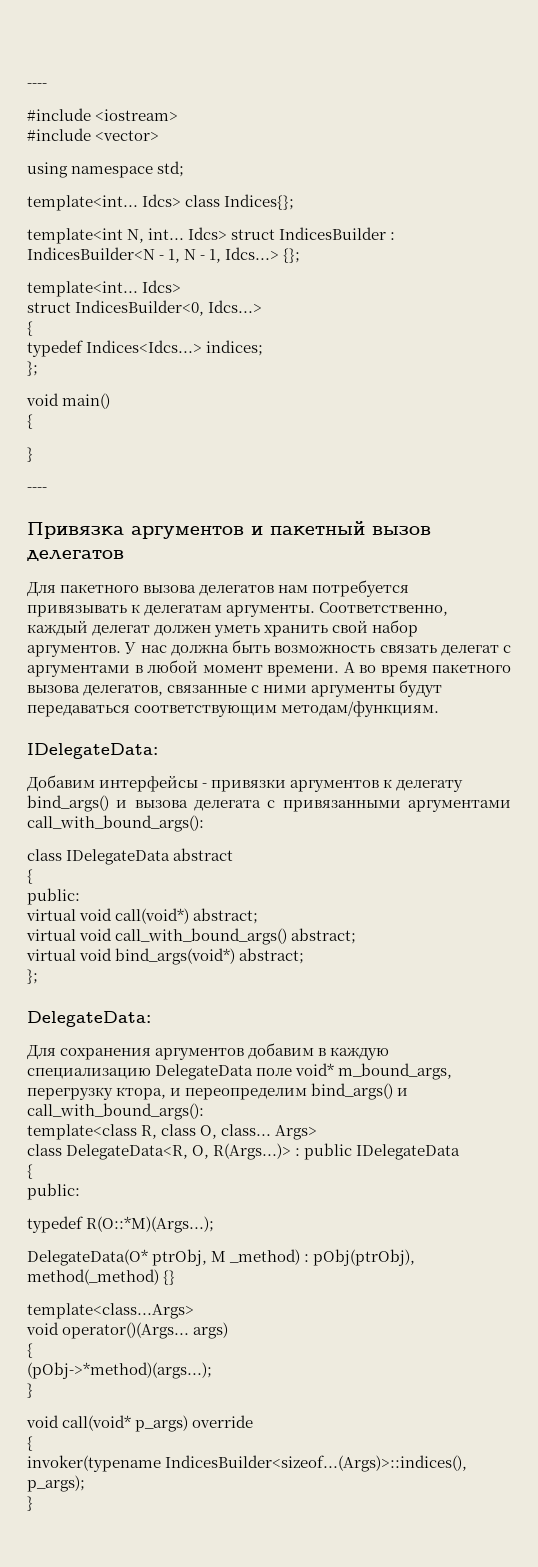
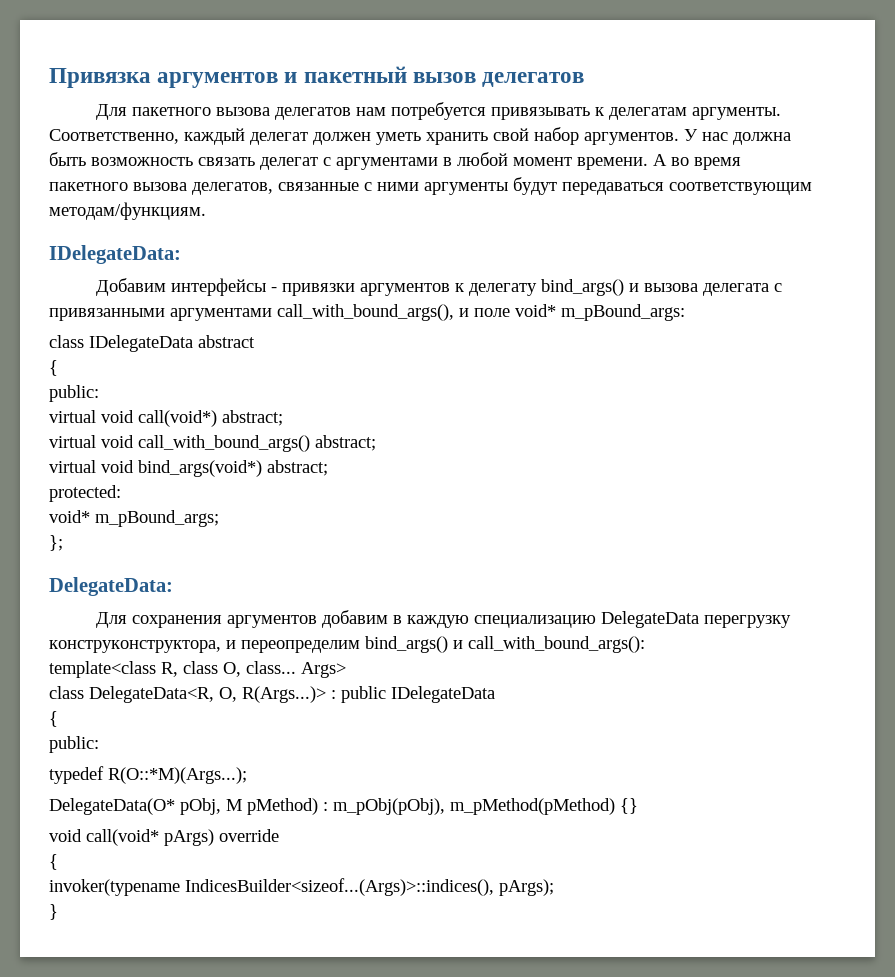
[27,83,47,88] [27,108,179,121] [27,128,160,141] [27,161,185,178] [27,194,295,211] [27,227,396,244] [27,247,301,263] [27,280,182,297] [27,300,263,316] [27,321,33,336] [27,340,264,357] [27,361,38,376] [26,393,111,409] [27,414,33,429] [27,447,33,462] [27,487,47,492] ---- // #include <iostream> // #include <vector> // using namespace std; // template<int... Idcs> class Indices{}; // template<int N, int... Idcs> struct IndicesBuilder : IndicesBuilder<N - 1, N - 1, Idcs...> {}; // template<int... Idcs> // struct IndicesBuilder<0, Idcs...> // { // typedef Indices<Idcs...> indices; // }; // void main() // { // } // ---- // -> (49, 78) none
[27,815,204,832] call_with_bound_args(): -> [277,304,685,321] call_with_bound_args(), и поле void* m_pBound_args:
(305, 956) none -> [49,485,121,502] [49,510,219,527] // protected: // void* m_pBound_args;
[256,1063,453,1080] [27,1087,167,1100] поле void* m_bound_args, перегрузку ктора, -> [703,615,791,628] [49,640,221,653] перегрузку конструконструктора,
[152,1249,416,1266] [27,1269,176,1285] [27,1303,194,1319] [26,1322,229,1339] [27,1343,33,1358] [27,1362,212,1379] [27,1383,33,1398] ptrObj, M _method) : pObj(ptrObj), method(_method) {} // template<class...Args> // void operator()(Args... args) // { // (pObj->*method)(args...); // } -> [180,798,638,815] pObj, M pMethod) : m_pObj(pObj), m_pMethod(pMethod) {}
[135,1415,189,1432] p_args) -> [164,829,214,846] pArgs)
[27,1475,85,1492] p_args); -> [499,879,554,896] pArgs);

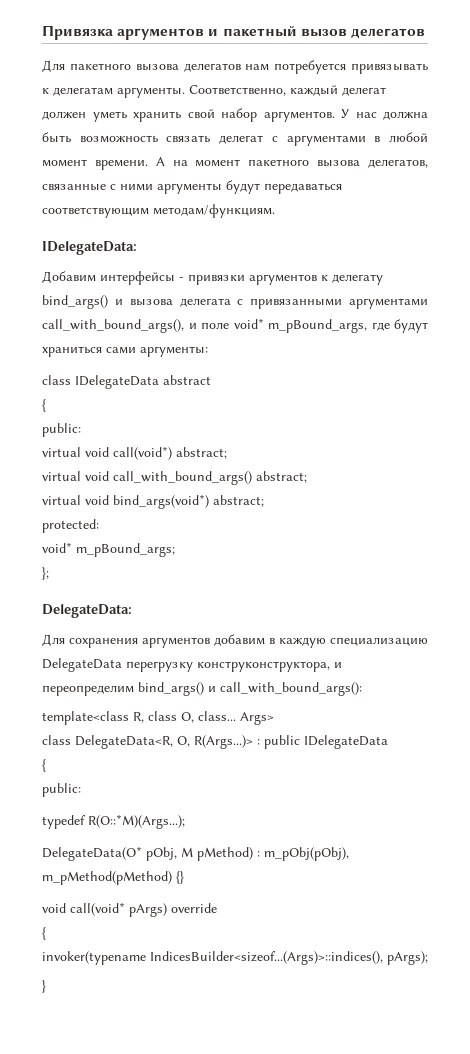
[671,157,741,170] во время -> [172,159,241,167] на момент
[561,304,685,321] m_pBound_args: -> [268,319,428,333] [42,346,208,357] m_pBound_args, где будут храниться сами аргументы:

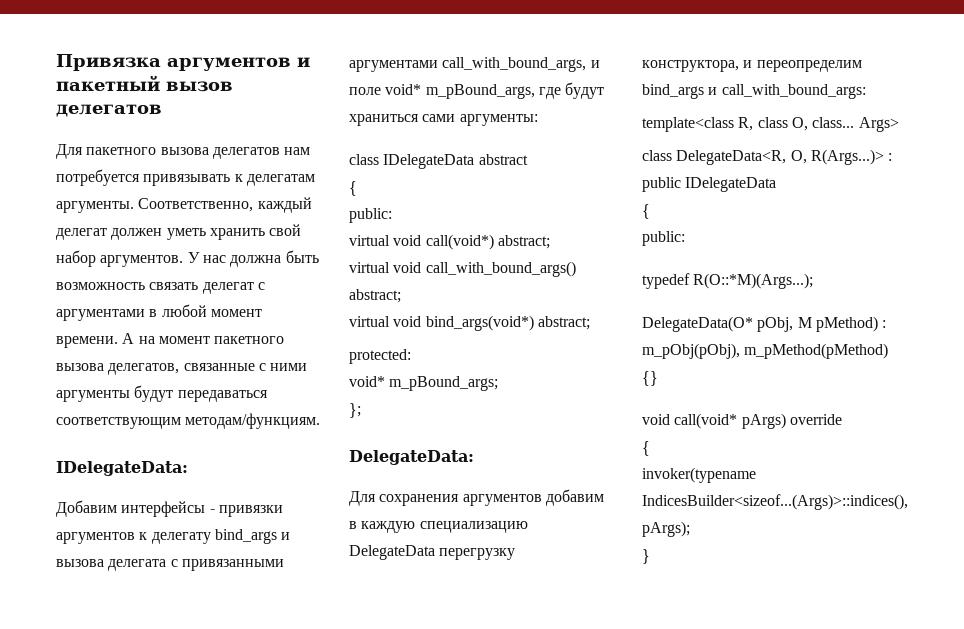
[42,295,108,309] bind_args() -> [214,529,277,544] bind_args
[42,319,184,333] call_with_bound_args(), -> [442,57,587,72] call_with_bound_args,
[197,661,330,672] конструконструктора, -> [642,60,739,72] конструктора,
[138,682,362,696] bind_args() и call_with_bound_args(): -> [642,84,866,99] bind_args и call_with_bound_args:

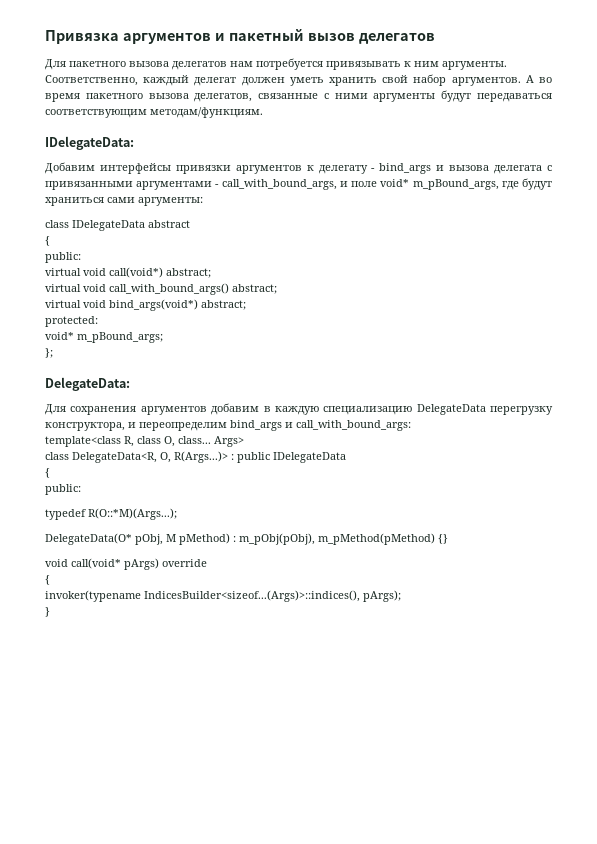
[246,174,315,186] делегатам -> [414,61,439,67] ним
[187,250,319,267] [56,282,265,294] [56,304,262,321] [56,333,210,348] У нас должна быть возможность связать делегат с аргументами в любой момент времени. А на момент -> [525,75,552,83] [45,93,80,102] А во время
[209,509,215,513] - -> (171, 168) none
(211, 538) none -> [371,168,376,171] -
(438, 66) none -> [215,184,220,187] -

